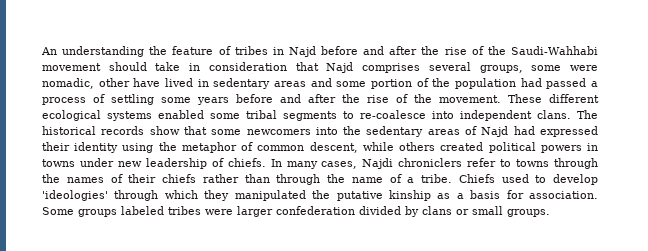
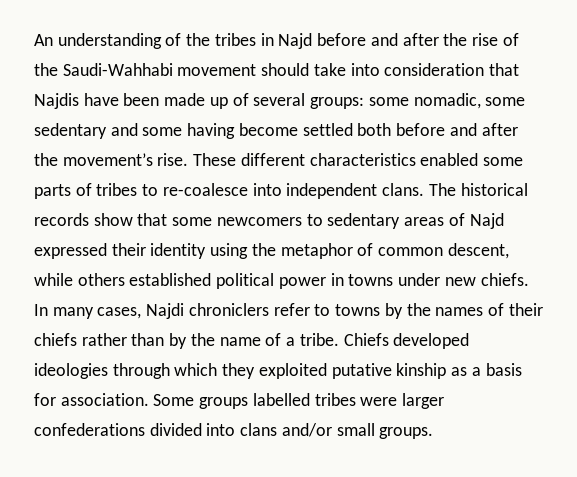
[149,46,231,55] the feature of -> [165,33,211,46] of the
[189,63,201,71] in -> [350,63,380,76] into
[326,62,599,73] [42,78,599,89] [42,94,599,105] [42,110,337,121] Najd comprises several groups, some were nomadic, other have lived in sedentary areas and some portion of the population had passed a process of settling some years before and after the rise of the movement. These different ecological systems enabled some tribal segments -> [34,93,526,109] [34,123,518,139] [34,153,524,166] [34,183,138,199] Najdis have been made up of several groups: some nomadic, some sedentary and some having become settled both before and after the movement’s rise. These different characteristics enabled some parts of tribes
[315,126,362,135] into the -> [306,214,323,226] to
[513,126,535,135] had -> (504, 221) none
[440,142,582,153] created political powers -> [129,273,326,289] established political power
[145,158,224,169] leadership of -> (476, 281) none
[554,158,598,169] through -> [384,303,403,319] by
[276,174,321,185] through -> [169,333,188,349] by
[501,174,598,185] [42,190,108,201] used to develop 'ideologies' -> [393,333,470,349] [34,363,108,379] developed ideologies
[234,190,331,201] manipulated the -> [258,363,327,379] exploited
[121,206,164,215] labeled -> [252,393,310,406] labelled
[276,206,469,217] confederation divided by clans or -> [34,423,332,437] confederations divided into clans and/or

